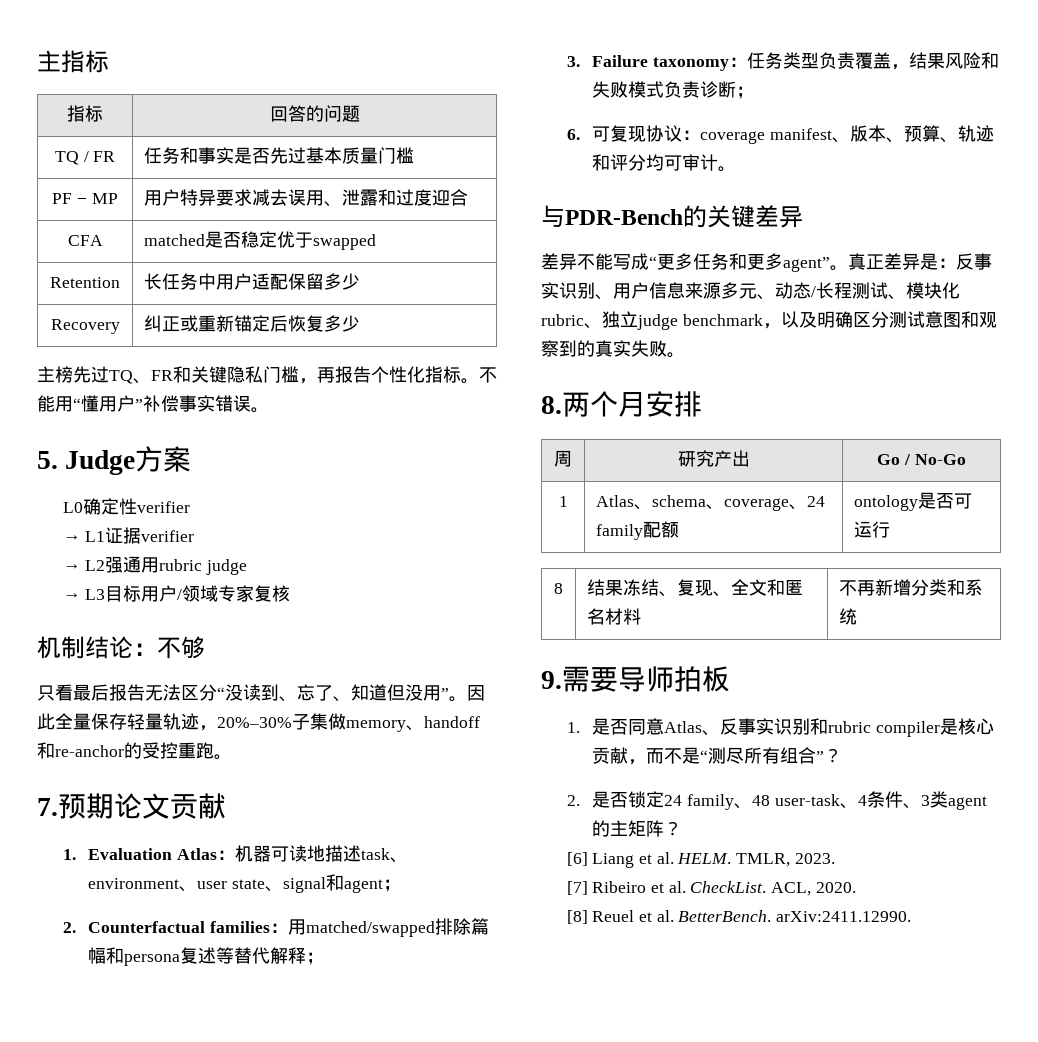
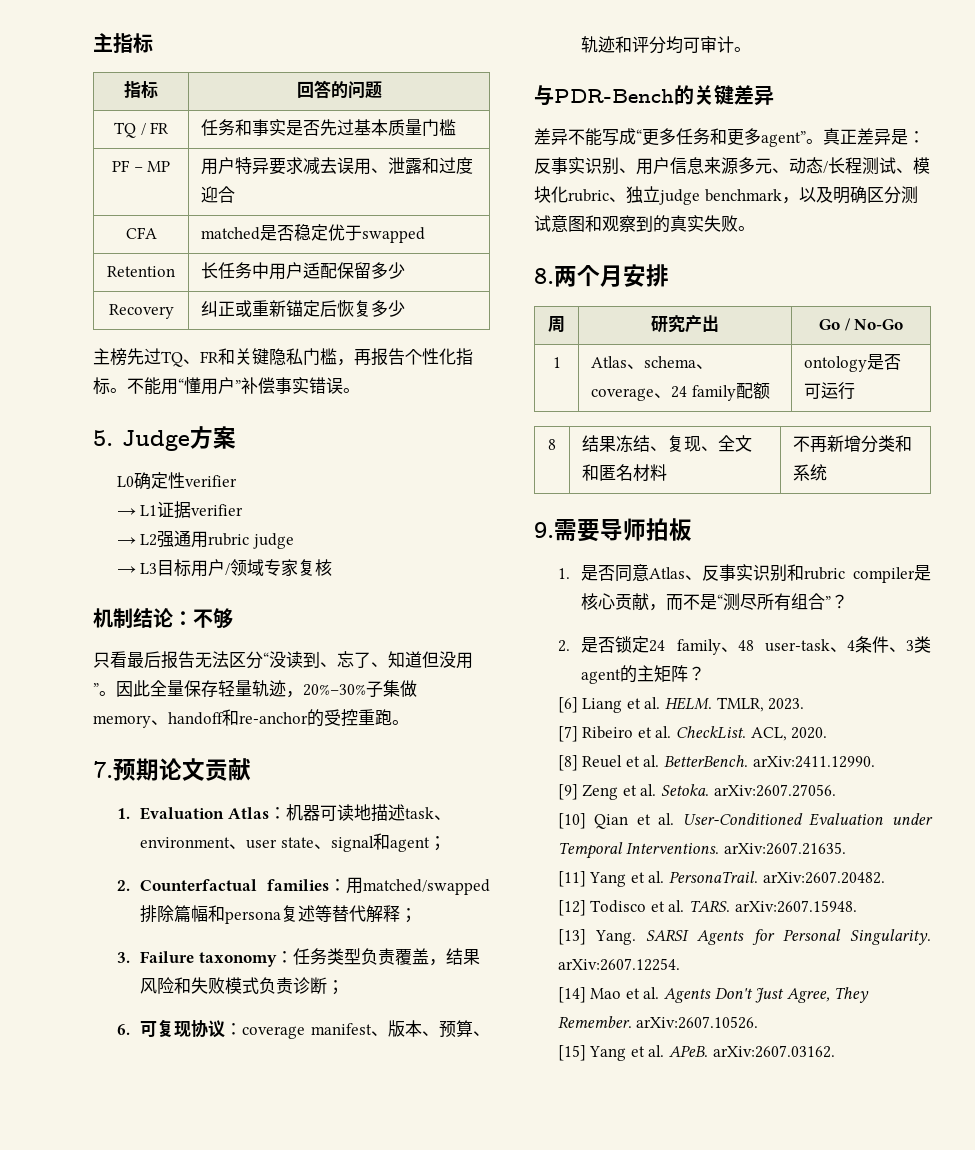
(912, 916) none -> [557,784,836,800] [557,813,933,829] [557,842,846,859] [557,871,885,887] [557,900,857,916] [557,929,931,945] [557,958,680,971] [557,987,870,1003] [557,1016,759,1029] [557,1045,835,1061] // [9] Zeng et al. Setoka. arXiv:2607.27056. // [10] Qian et al. User-Conditioned Evaluation under Temporal Interventions. arXiv:2607.21635. // [11] Yang et al. PersonaTrail. arXiv:2607.20482. // [12] Todisco et al. TARS. arXiv:2607.15948. // [13] Yang. SARSI Agents for Personal Singularity. arXiv:2607.12254. // [14] Mao et al. Agents Don't Just Agree, They Remember. arXiv:2607.10526. // [15] Yang et al. APeB. arXiv:2607.03162.

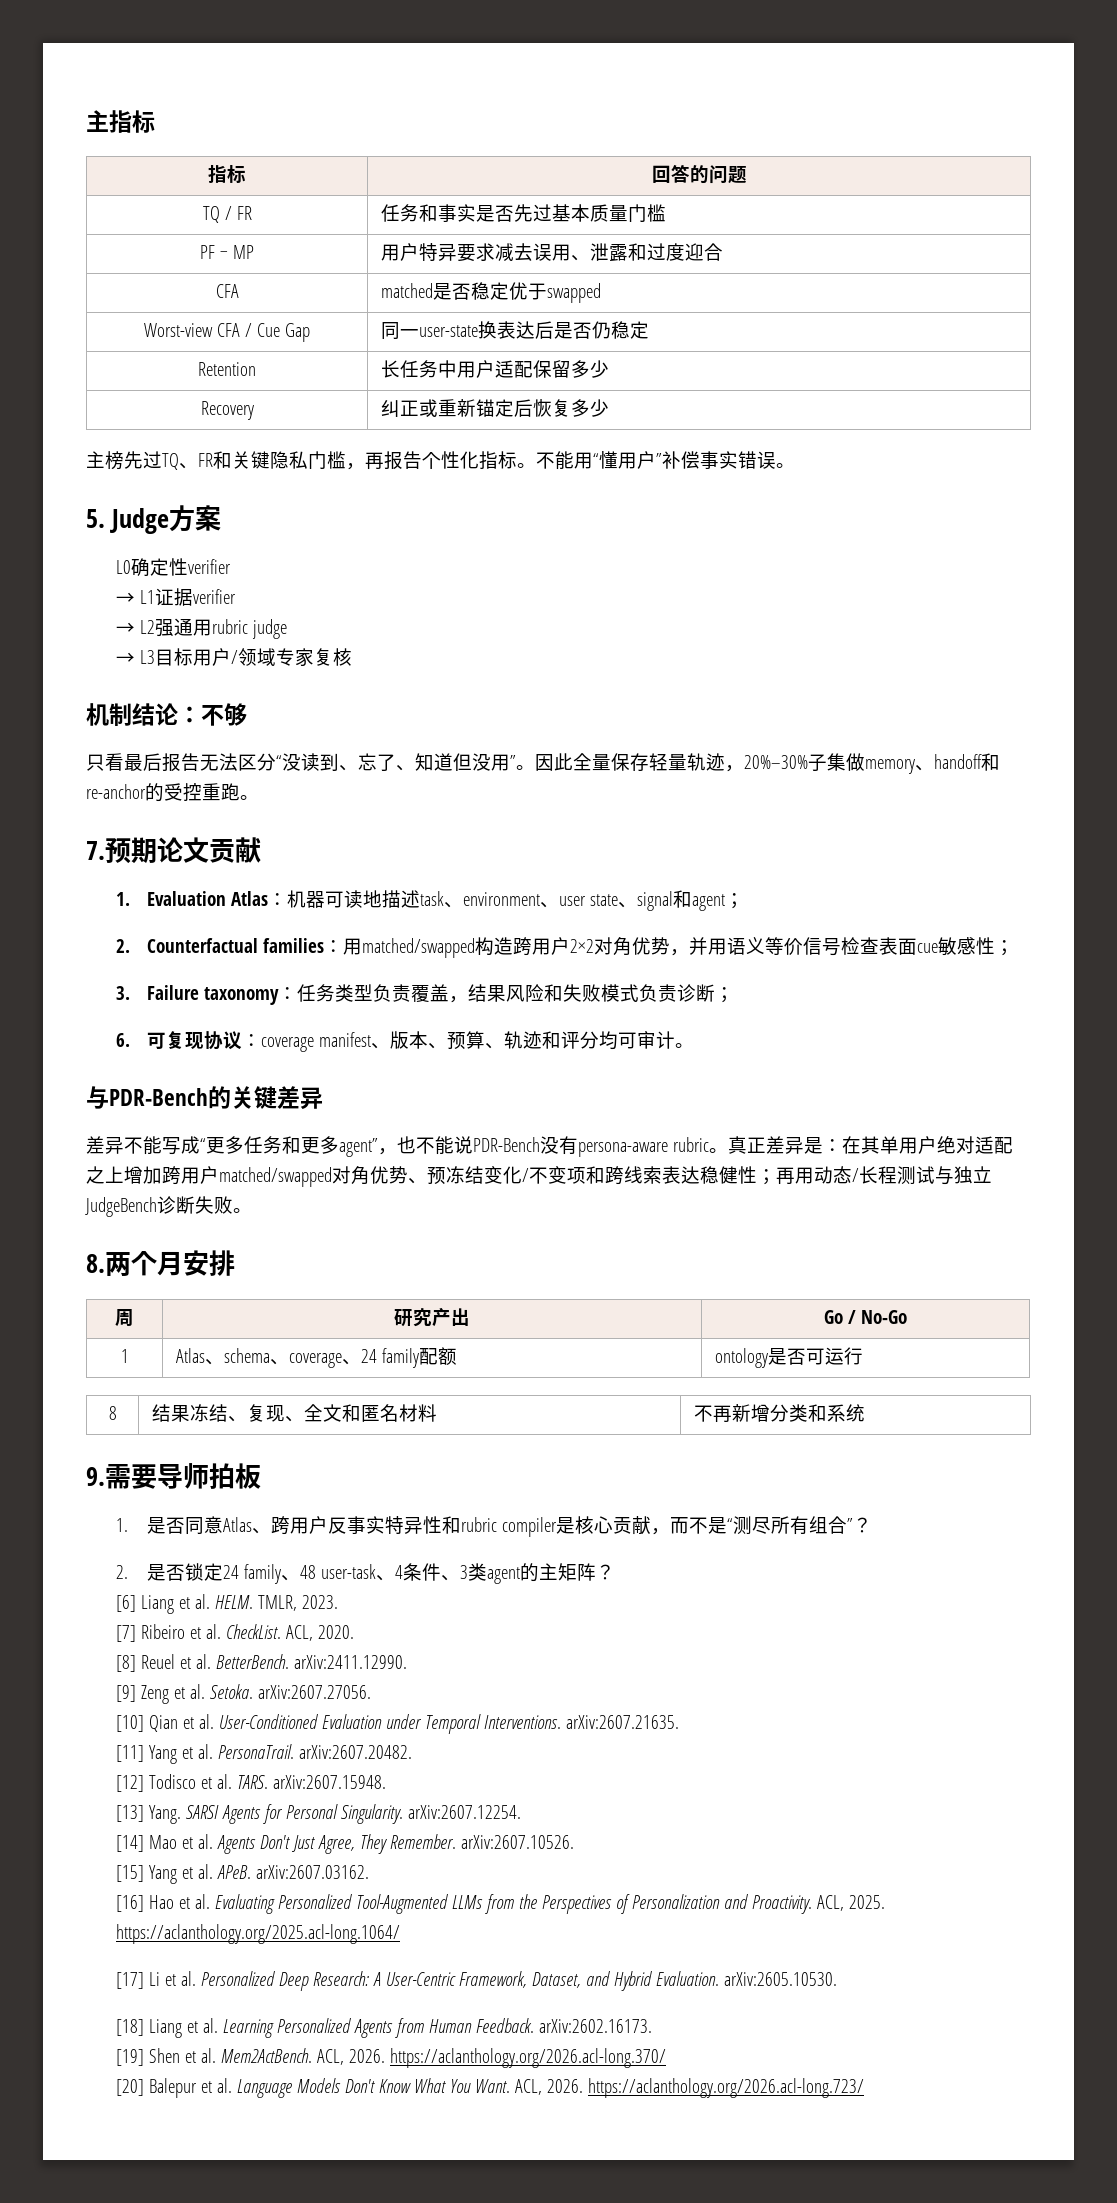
(426, 235) none -> [144,323,310,342] [381,321,650,340] // Worst-view CFA / Cue Gap | 同一user-state换表达后是否仍稳定
[140,905,401,924] 排除篇幅和persona复述等替代解释 -> [474,937,995,956] 构造跨用户2×2对角优势，并用语义等价信号检查表面cue敏感性
[806,128,925,145] [534,157,930,175] [534,186,918,205] [534,215,704,233] 。真正差异是：反事实识别、用户信息来源多元、动态/长程测试、模块化rubric、独立judge benchmark，以及明确区分测试意图和观察到的真实 -> [378,1136,1013,1157] [86,1166,992,1187] [85,1196,195,1217] ，也不能说PDR-Bench没有persona-aware rubric。真正差异是：在其单用户绝对适配之上增加跨用户matched/swapped对角优势、预冻结变化/不变项和跨线索表达稳健性；再用动态/长程测试与独立JudgeBench诊断
[702,564,788,582] 反事实识别 -> [270,1516,442,1535] 跨用户反事实特异性
(835, 1051) none -> [116,1894,886,1914] [116,1924,401,1944] [116,1971,838,1991] [116,2018,653,2038] [116,2048,667,2068] [116,2078,865,2098] // [16] Hao et al. Evaluating Personalized Tool-Augmented LLMs from the Perspectives of Personalization and Proactivity. ACL, 2025. https://aclanthology.org/2025.acl-long.1064/ // [17] Li et al. Personalized Deep Research: A User-Centric Framework, Dataset, and Hybrid Evaluation. arXiv:2605.10530. // [18] Liang et al. Learning Personalized Agents from Human Feedback. arXiv:2602.16173. // [19] Shen et al. Mem2ActBench. ACL, 2026. https://aclanthology.org/2026.acl-long.370/ // [20] Balepur et al. Language Models Don't Know What You Want. ACL, 2026. https://aclanthology.org/2026.acl-long.723/

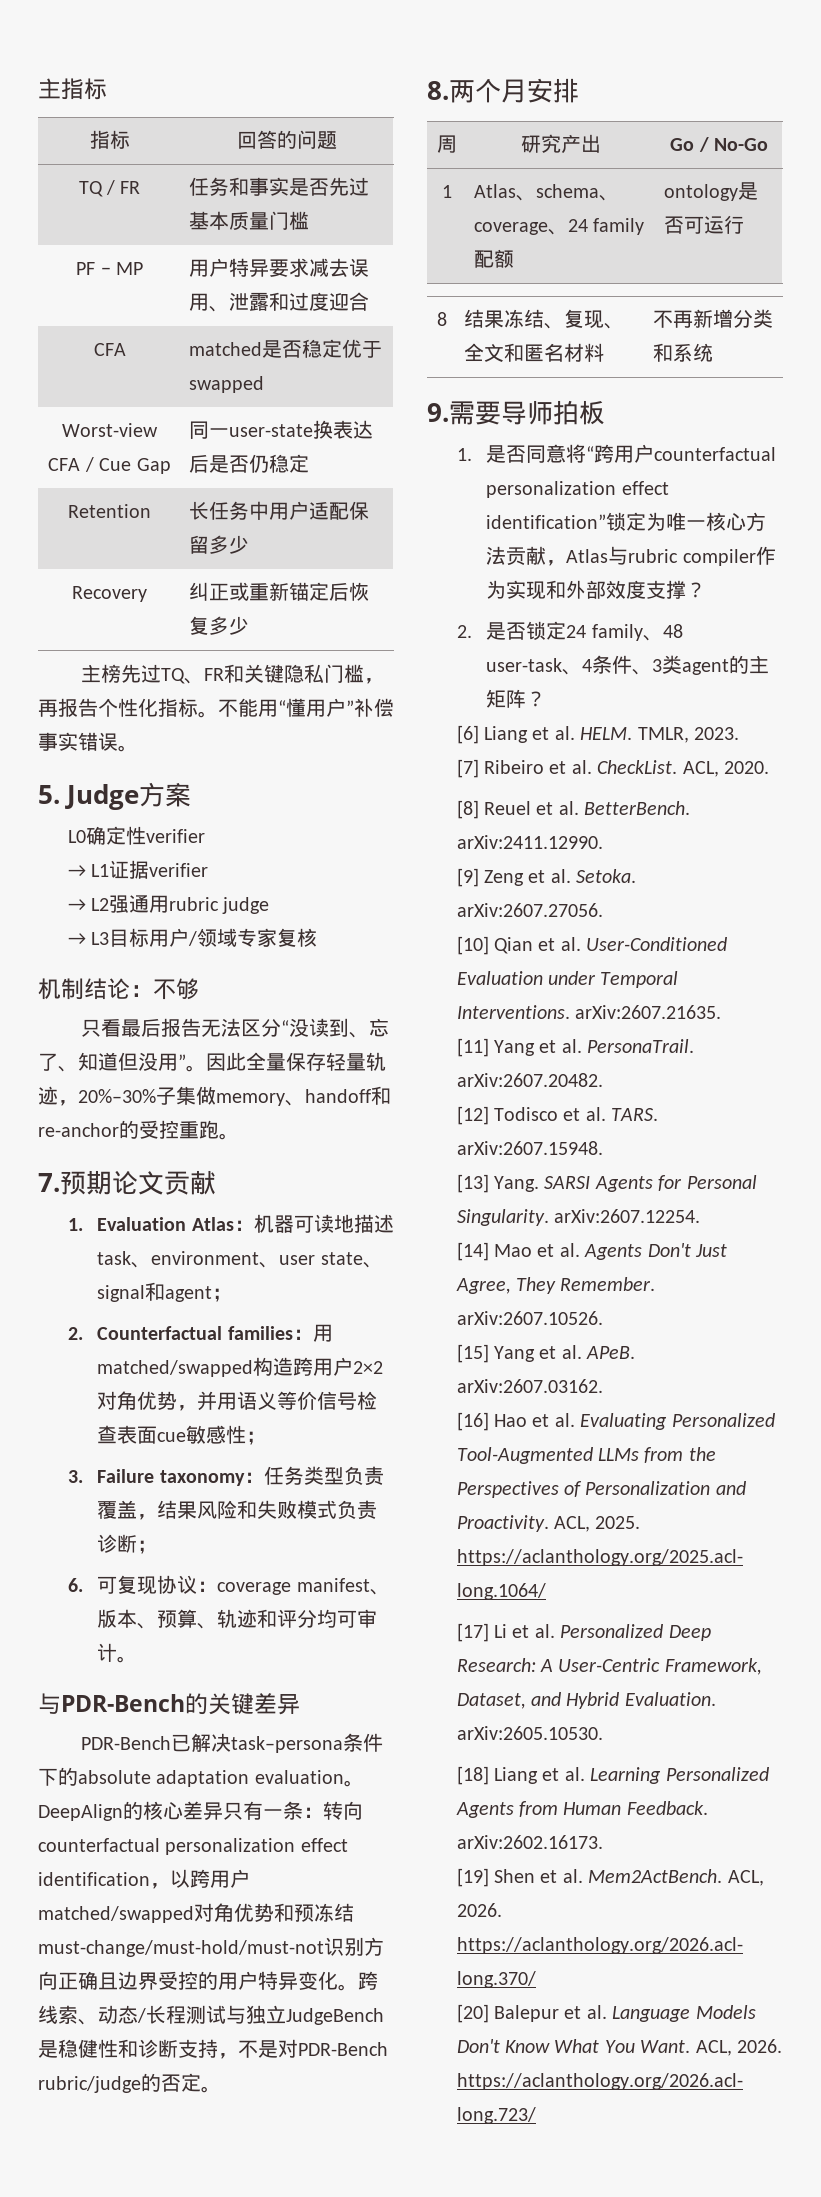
[86,1136,1013,1157] [86,1166,162,1184] 差异不能写成“更多任务和更多agent”，也不能说PDR-Bench没有persona-aware rubric。真正差异是：在其单用户绝对适配之上增加 -> [81,1733,384,1753] [38,1767,364,1787] [38,1801,363,1821] [38,1838,348,1855] [38,1869,190,1889] PDR-Bench已解决task–persona条件下的absolute adaptation evaluation。DeepAlign的核心差异只有一条：转向counterfactual personalization effect identification，以
[408,1166,814,1185] 、预冻结变化/不变项和跨线索表达稳健性；再用 -> [274,1903,354,1922] [38,1937,384,1957] [38,1971,378,1991] [38,2005,98,2025] 和预冻结must-change/must-hold/must-not识别方向正确且边界受控的用户特异变化。跨线索、
[157,1196,233,1214] 诊断失败 -> [38,2039,388,2059] [38,2073,201,2093] 是稳健性和诊断支持，不是对PDR-Bench rubric/judge的否定
[222,1516,853,1537] Atlas、跨用户反事实特异性和rubric compiler是核心贡献，而不是“测尽所有组合” -> [566,444,777,463] [486,481,669,498] [486,512,767,531] [486,546,776,566] [486,580,687,600] 将“跨用户counterfactual personalization effect identification”锁定为唯一核心方法贡献，Atlas与rubric compiler作为实现和外部效度支撑

